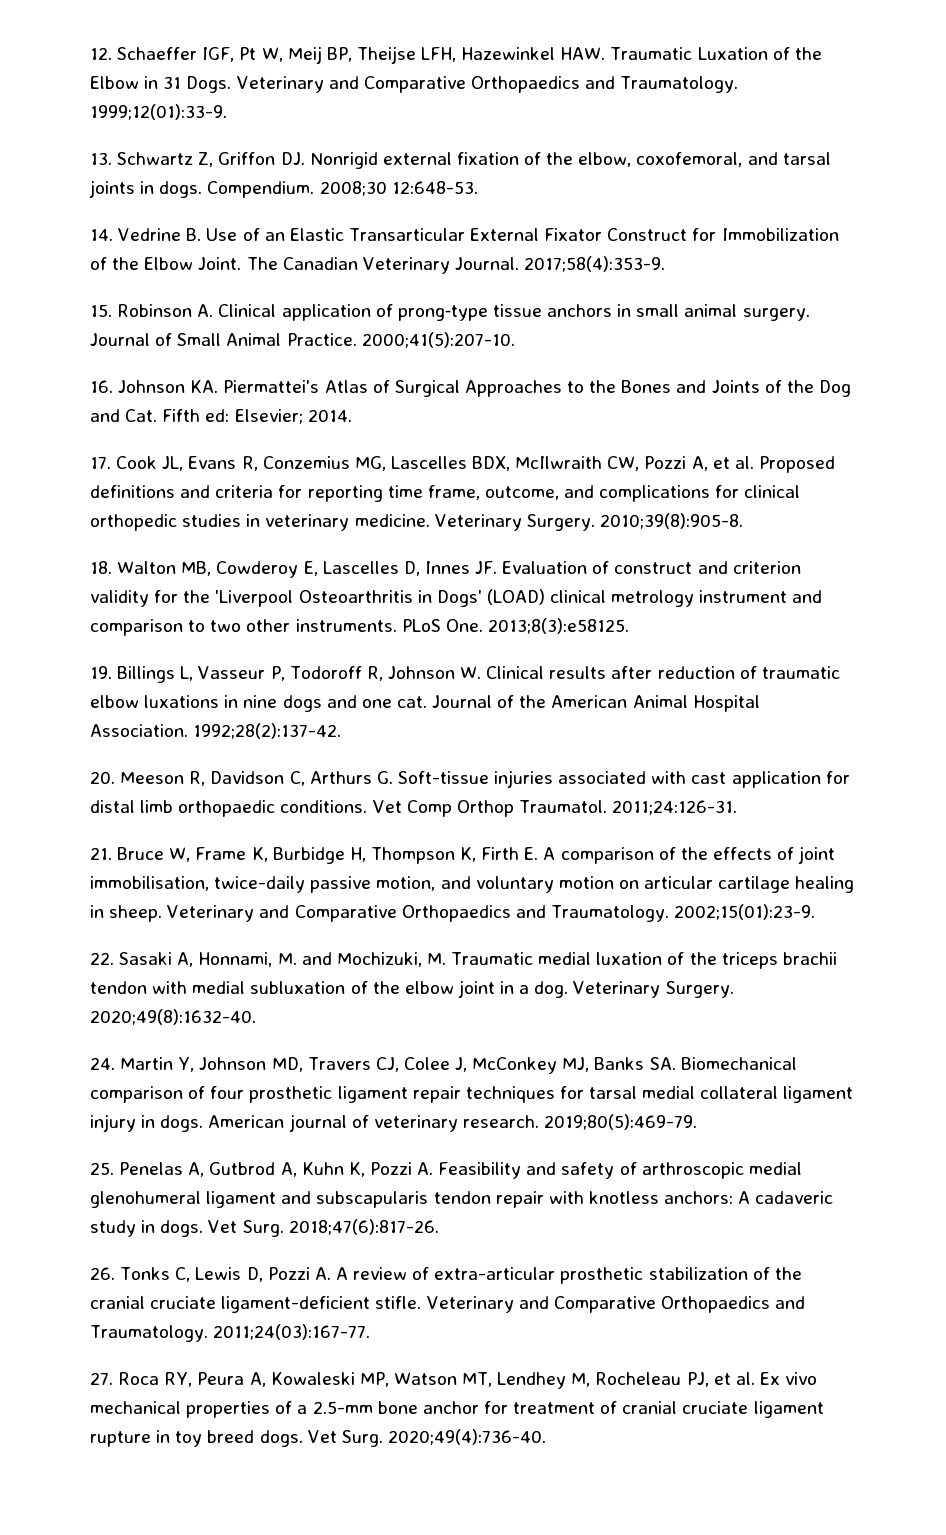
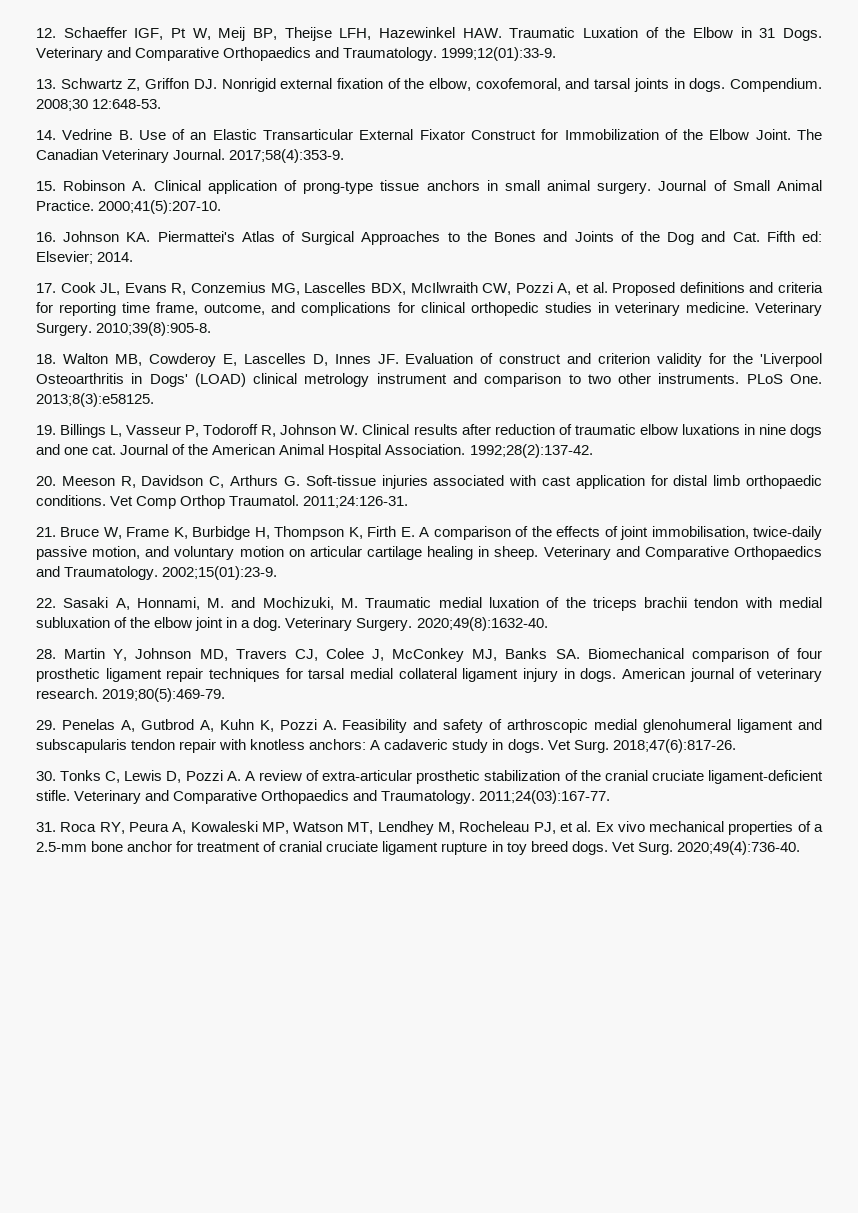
[90,1057,115,1070] 24. -> [36,649,56,659] 28.
[90,1162,114,1175] 25. -> [36,720,56,730] 29.
[90,1267,115,1280] 26. -> [36,771,56,781] 30.
[90,1372,113,1385] 27. -> [36,822,56,832] 31.

